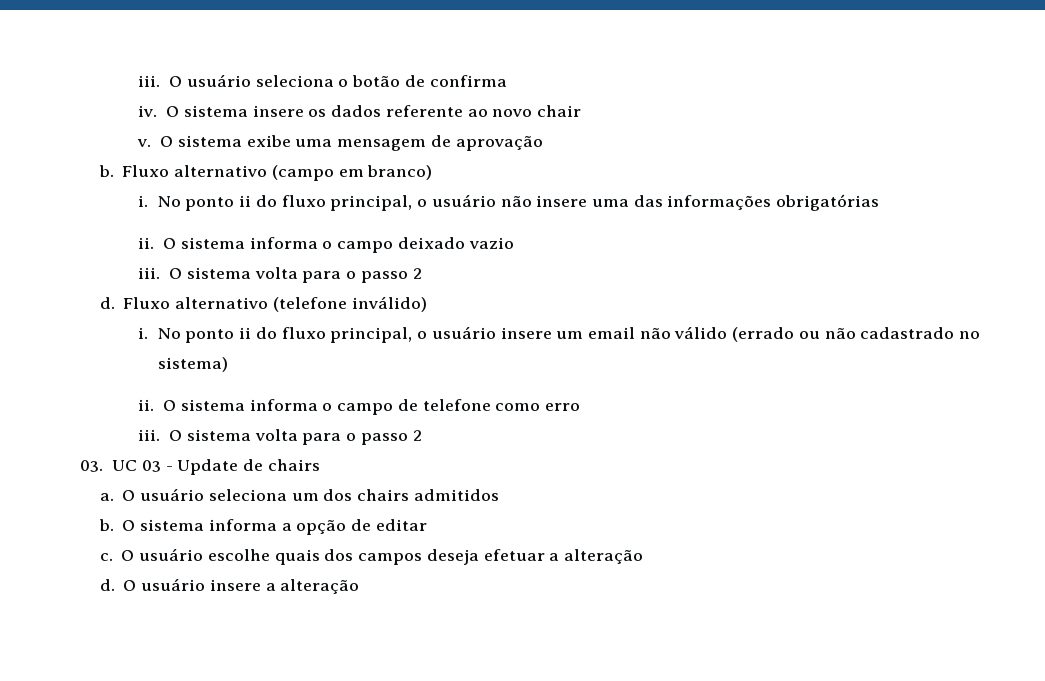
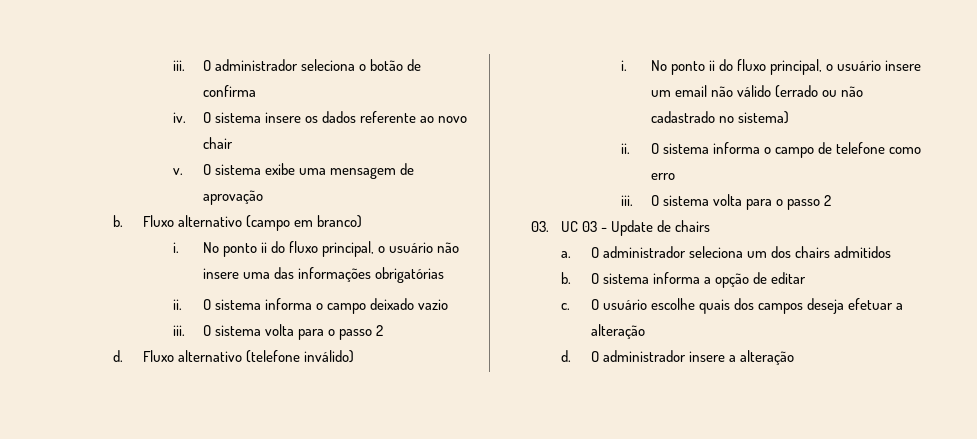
[138,74,251,87] iii. O usuário -> [172,59,298,71] iii. O administrador
[140,488,205,501] usuário -> [602,246,686,258] administrador
[141,578,206,591] usuário -> [602,350,686,362] administrador

